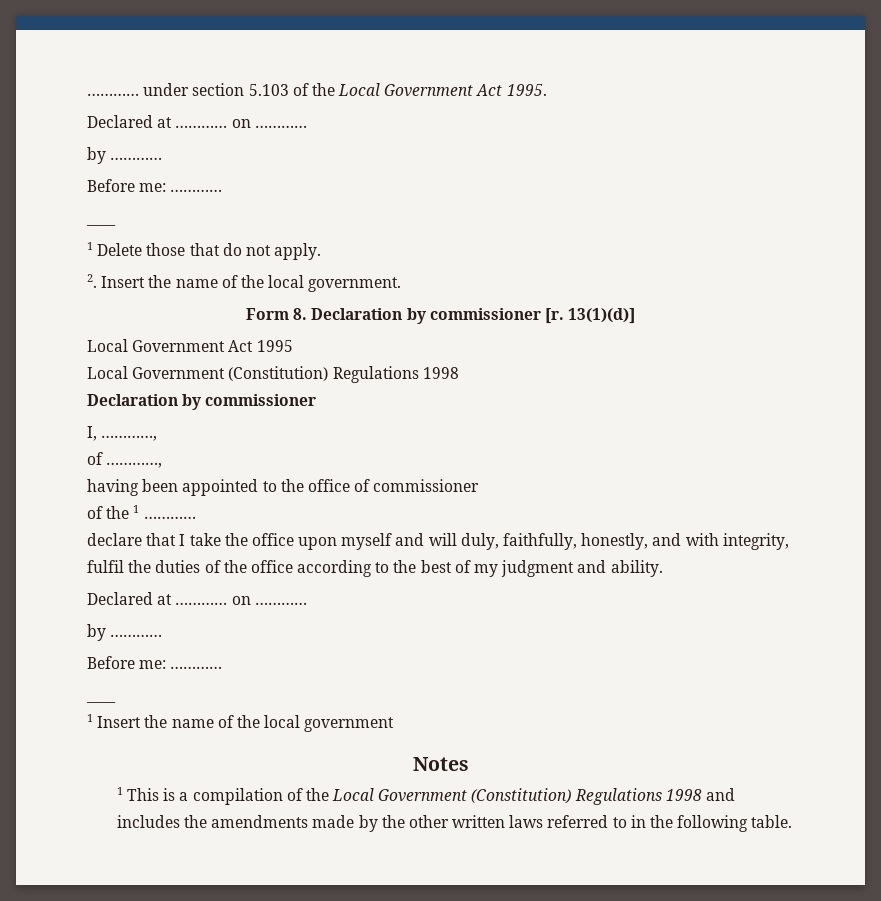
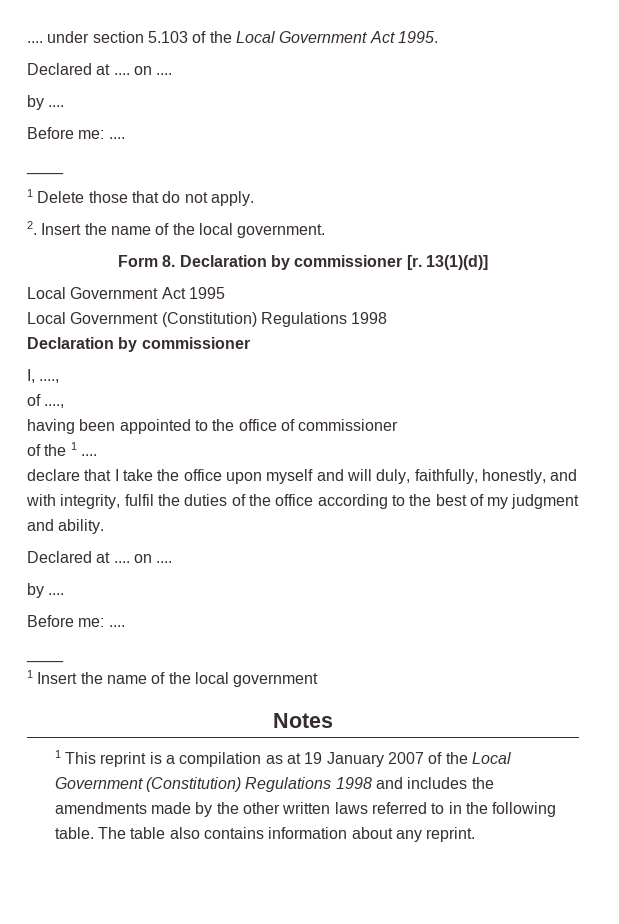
[87,93,139,96] ………… -> [27,41,43,43] ....
[175,119,307,128] [87,147,163,164] [87,179,223,192] ………… on ………… // by ………… // Before me: ………… -> [113,66,173,75] [27,95,65,110] [27,127,125,139] .... on .... // by .... // Before me: ....
[101,435,158,441] [87,452,163,468] …………, // of …………, -> [39,379,60,383] [27,394,65,408] ...., // of ....,
[143,516,196,519] ………… -> [80,454,97,456] ....
[175,596,307,605] [87,624,163,641] [87,656,223,669] ………… on ………… // by ………… // Before me: ………… -> [113,554,173,563] [27,583,65,598] [27,615,125,627] .... on .... // by .... // Before me: ....
(159, 794) none -> [100,752,147,767] reprint
(283, 796) none -> [265,752,424,767] as at 19 January 2007
(793, 821) none -> [97,827,476,842] The table also contains information about any reprint.

